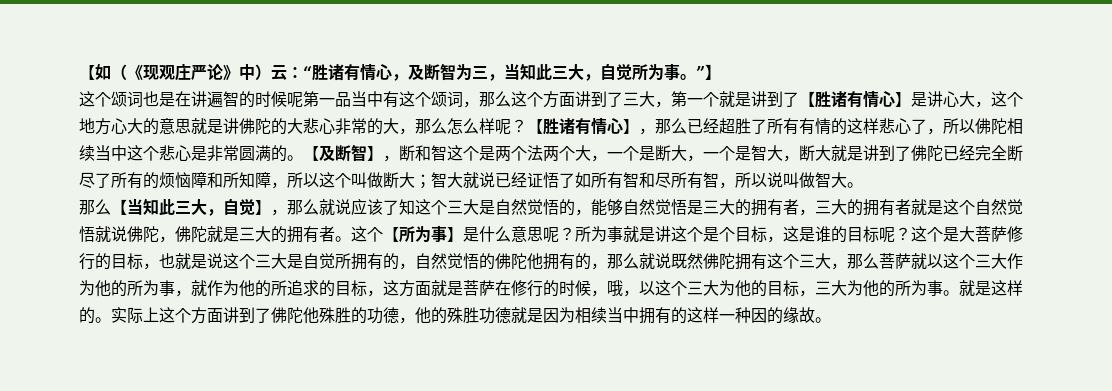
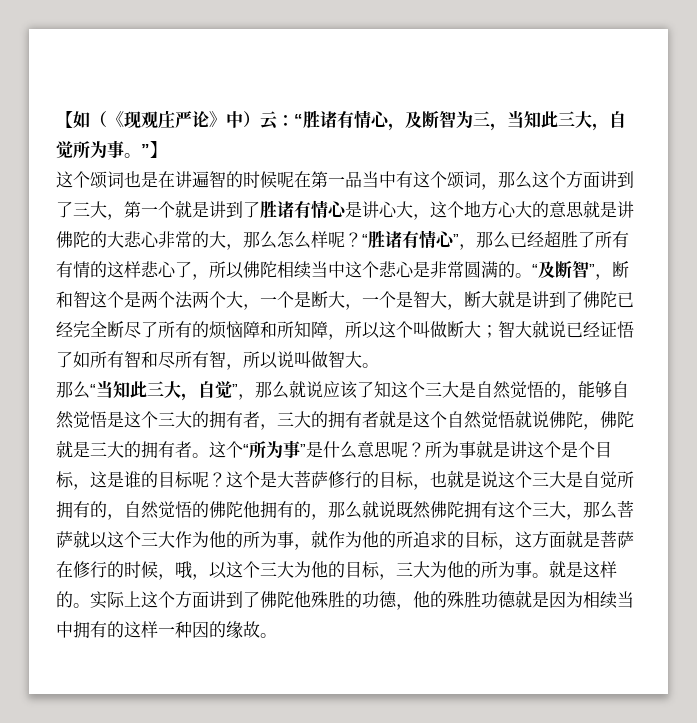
(303, 100) none -> [294,171,311,188] 在
[799,90,911,108] 【胜诸有情心】 -> [260,200,348,218] 胜诸有情心
[527,117,639,135] 【胜诸有情心】 -> [362,230,459,248] “胜诸有情心”
[303,144,383,162] 【及断智】 -> [532,260,595,278] “及断智”
[111,198,271,216] 【当知此三大，自觉】 -> [90,380,238,401] “当知此三大，自觉”
(703, 207) none -> [124,411,158,428] 这个
[383,225,463,243] 【所为事】 -> [243,440,306,458] “所为事”

